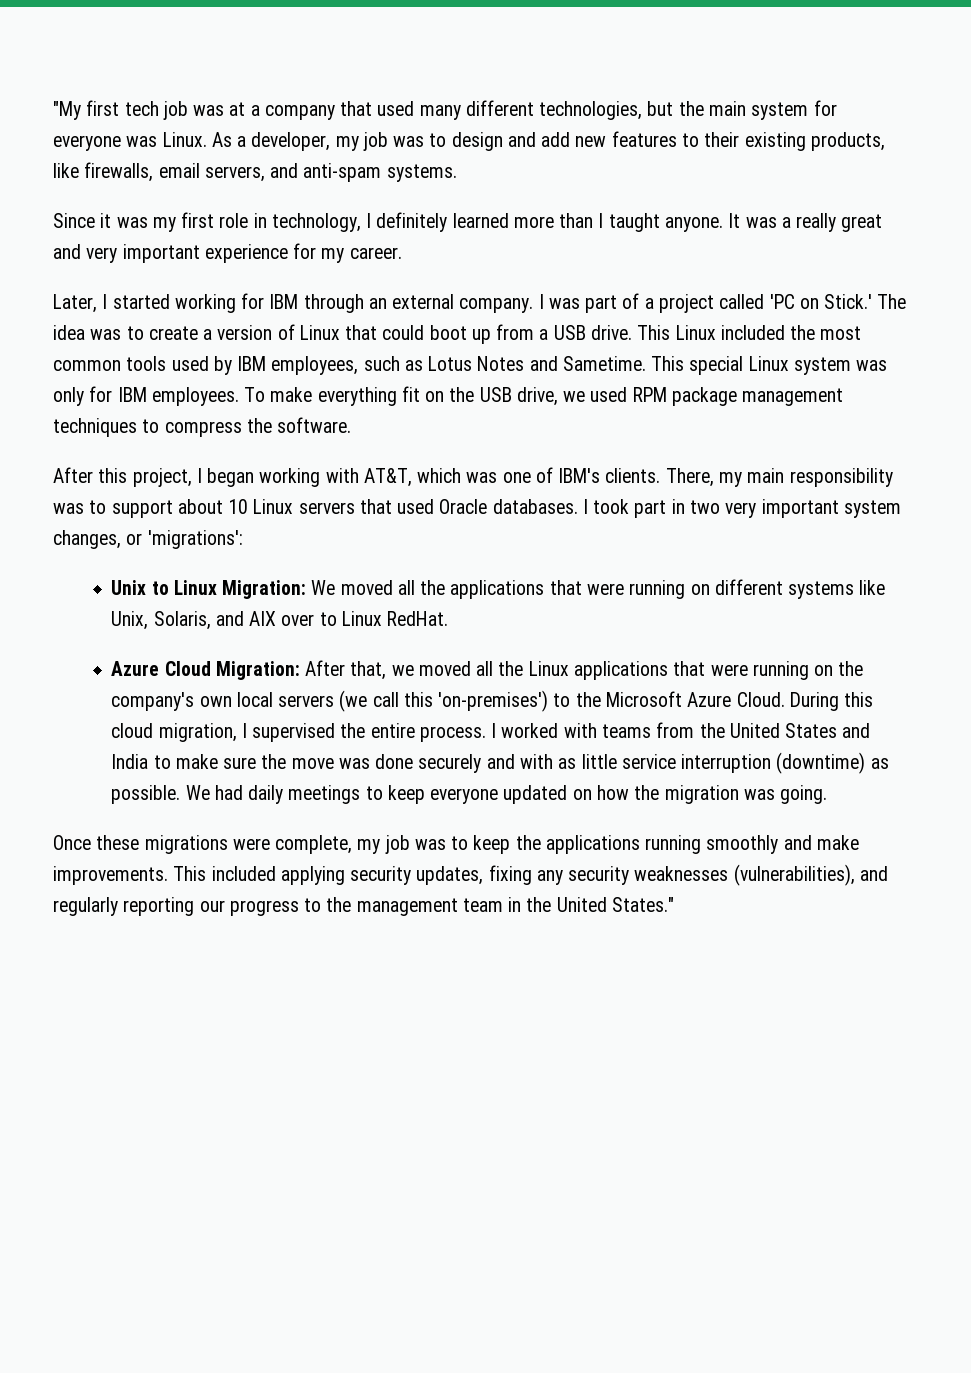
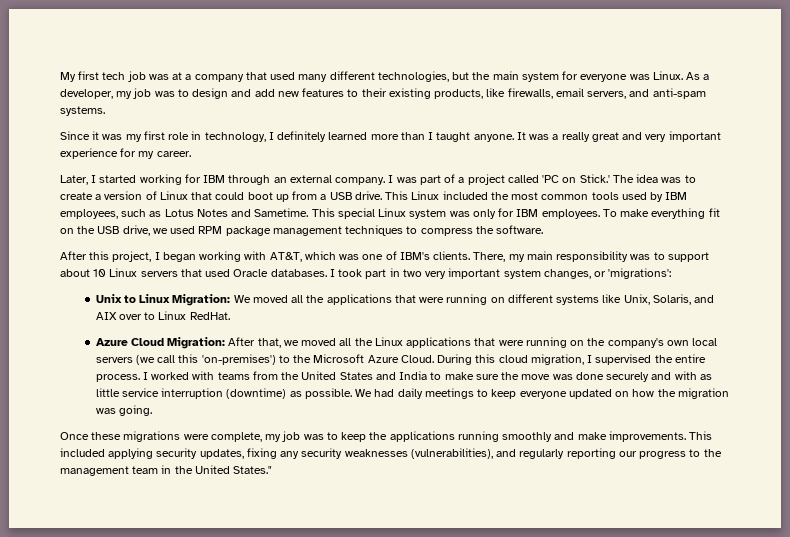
[53,101,81,120] "My -> [60,72,76,82] My

